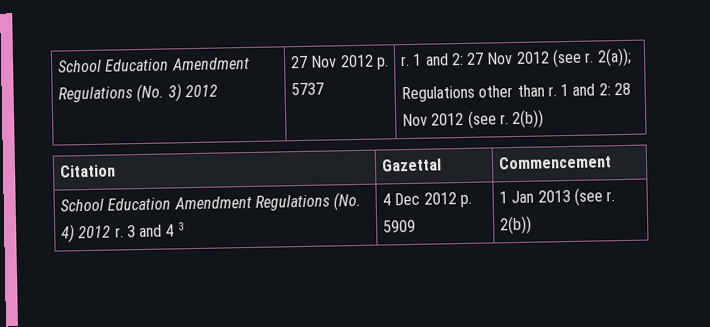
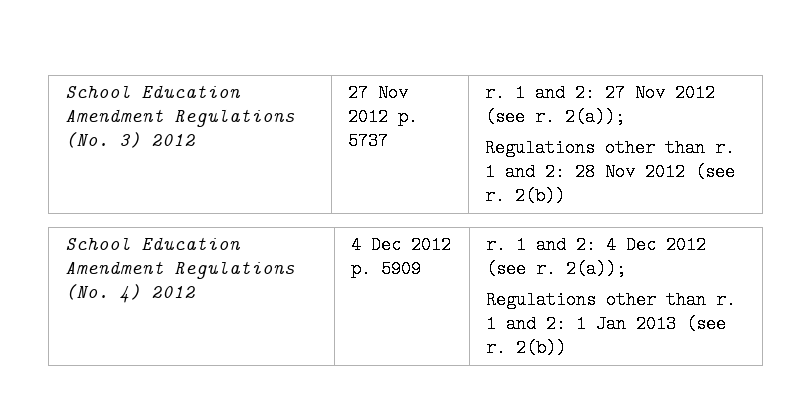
[58,164,116,178] [380,158,442,172] [497,155,612,170] // Citation | Gazettal | Commencement -> (565, 196) none
[114,222,184,238] r. 3 and 4 3 -> (195, 292) none
(416, 226) none -> [485,236,706,254] [485,260,626,278] [485,291,736,309] [485,315,566,333] r. 1 and 2: 4 Dec 2012 (see r. 2(a)); // Regulations other than r. 1 and 2:

